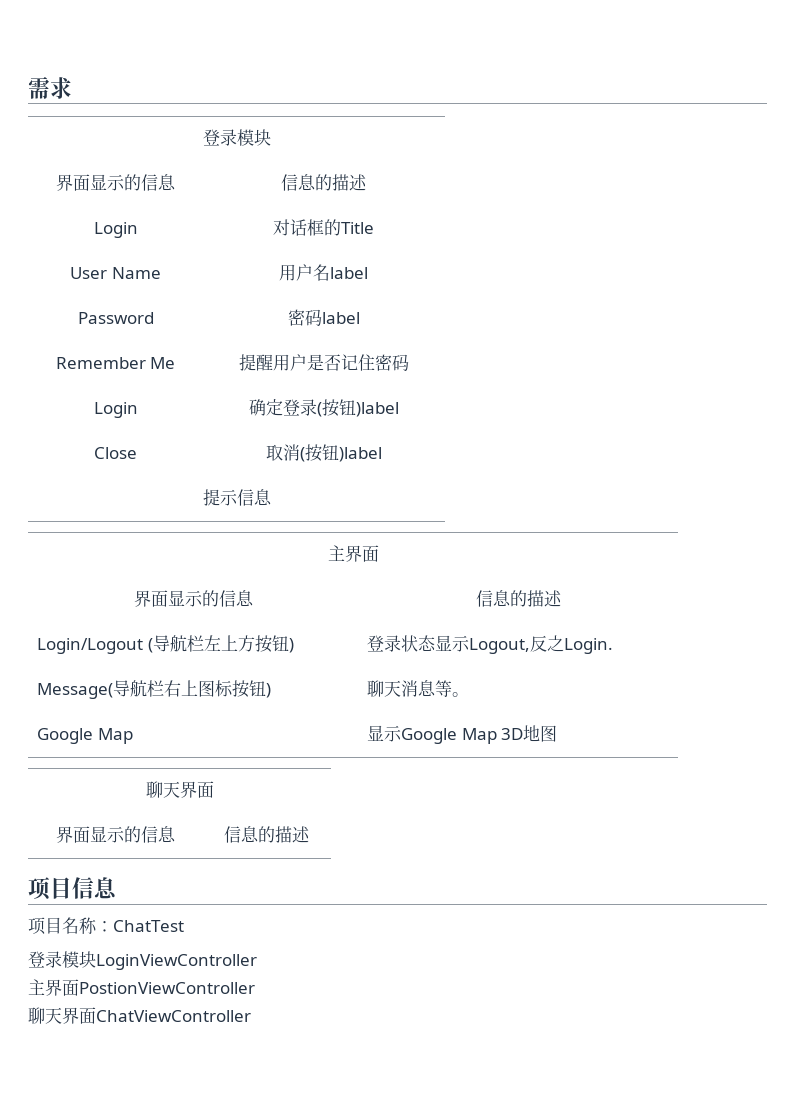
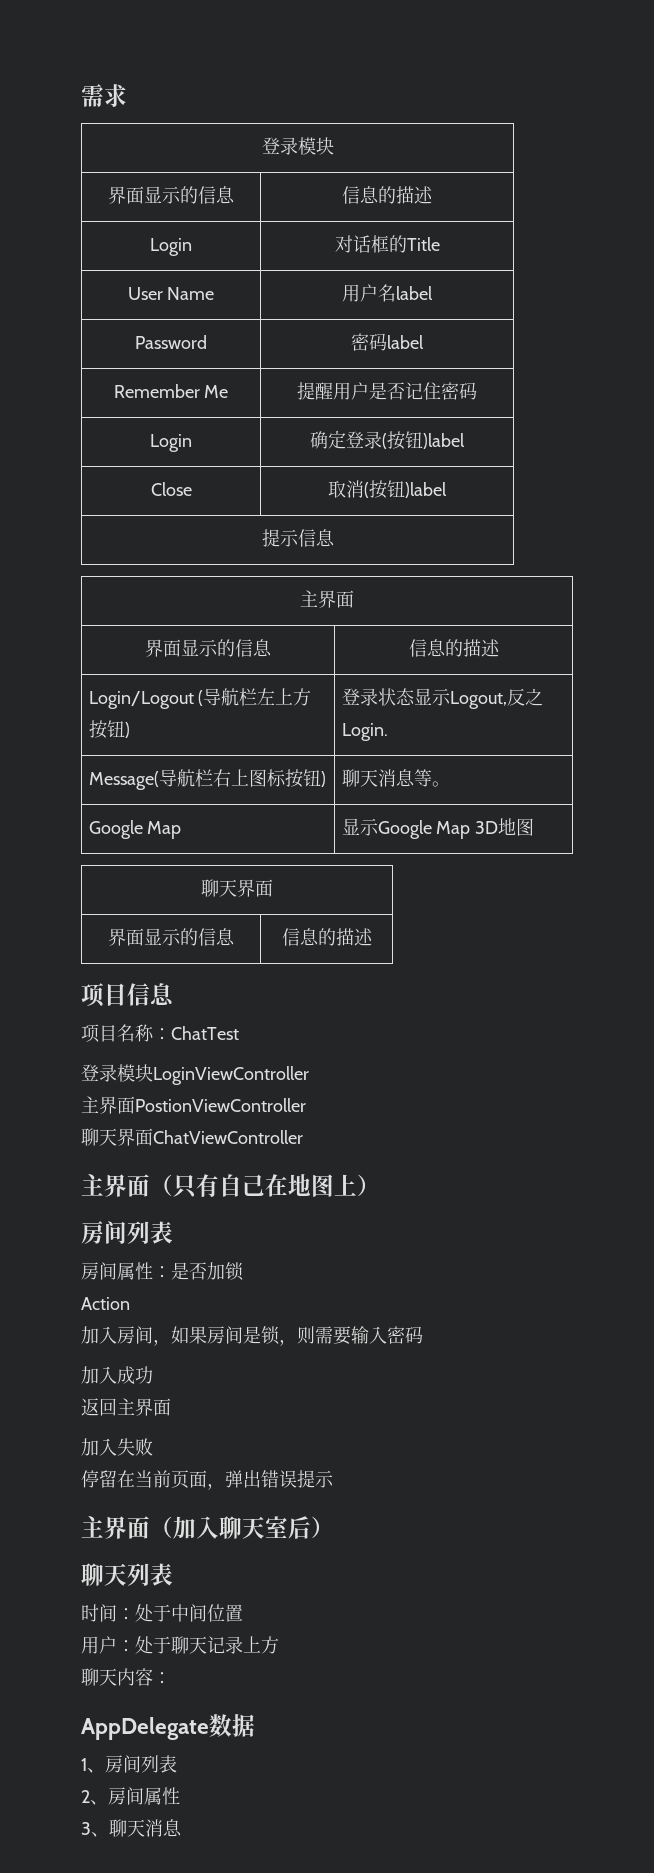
(251, 1016) none -> [81,1174,380,1198] [81,1221,173,1244] [81,1262,244,1281] [81,1297,130,1310] [81,1326,423,1346] [81,1366,153,1384] [81,1398,171,1416] [81,1438,153,1456] [81,1470,334,1490] [81,1516,334,1539] [81,1563,173,1586] [81,1604,243,1622] [81,1636,279,1654] [81,1668,171,1686] [81,1714,255,1740] [81,1755,177,1773] [81,1787,180,1805] [81,1819,182,1837] // 主界面（只有自己在地图上） // 房间列表 // 房间属性：是否加锁 // Action // 加入房间，如果房间是锁，则需要输入密码 // 加入成功 // 返回主界面 // 加入失败 // 停留在当前页面，弹出错误提示 // 主界面（加入聊天室后） // 聊天列表 // 时间：处于中间位置 // 用户：处于聊天记录上方 // 聊天内容： // AppDelegate数据 // 1、房间列表 // 2、房间属性 // 3、聊天消息

